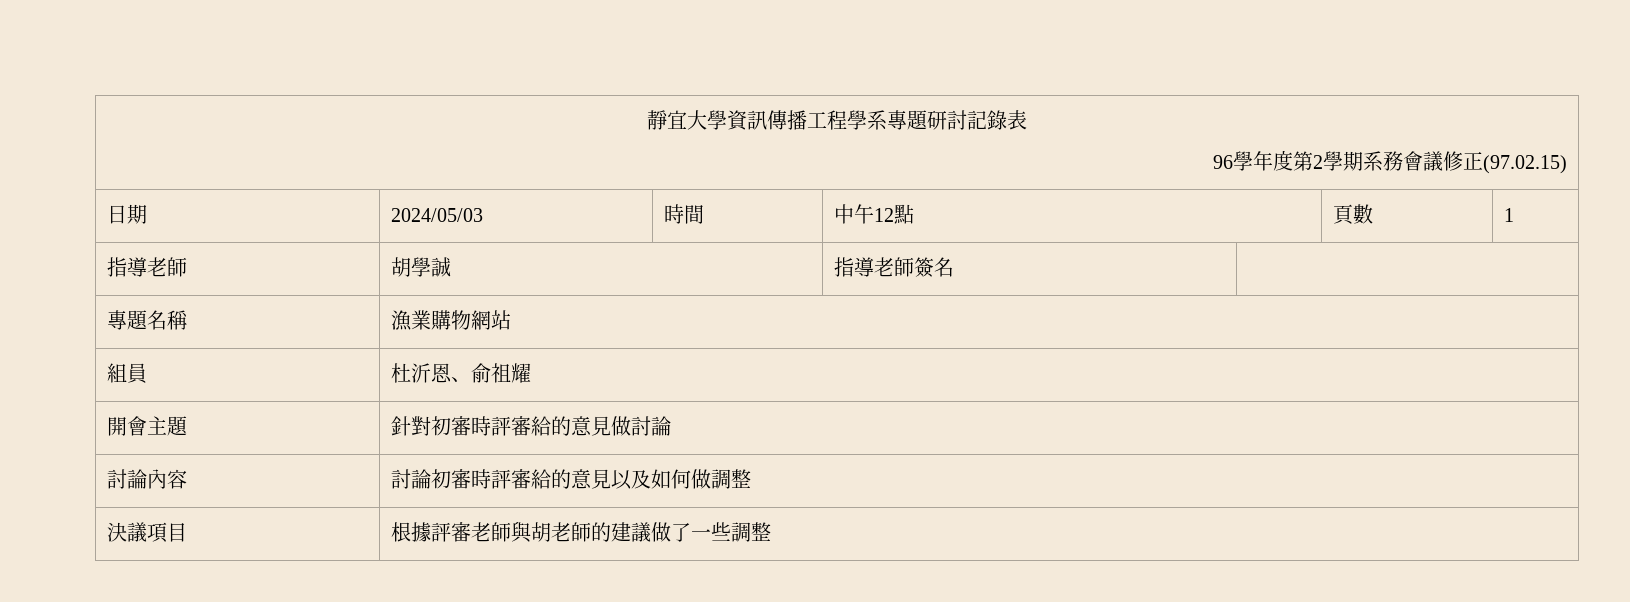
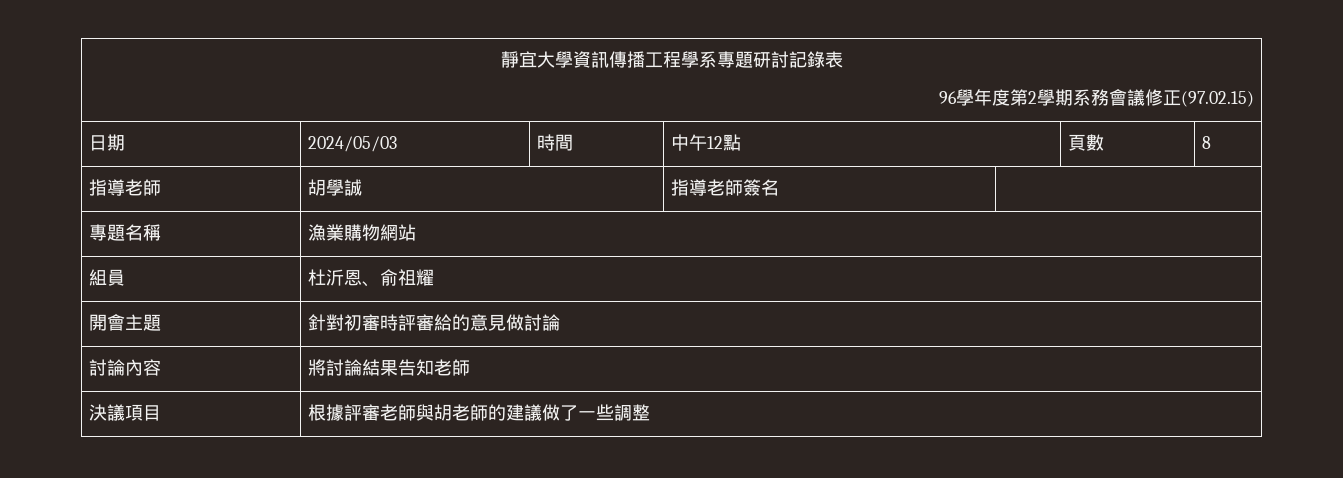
[1504,208,1515,222] 1 -> [1201,136,1211,149] 8
[391,469,752,490] 討論初審時評審給的意見以及如何做調整 -> [307,359,470,376] 將討論結果告知老師

